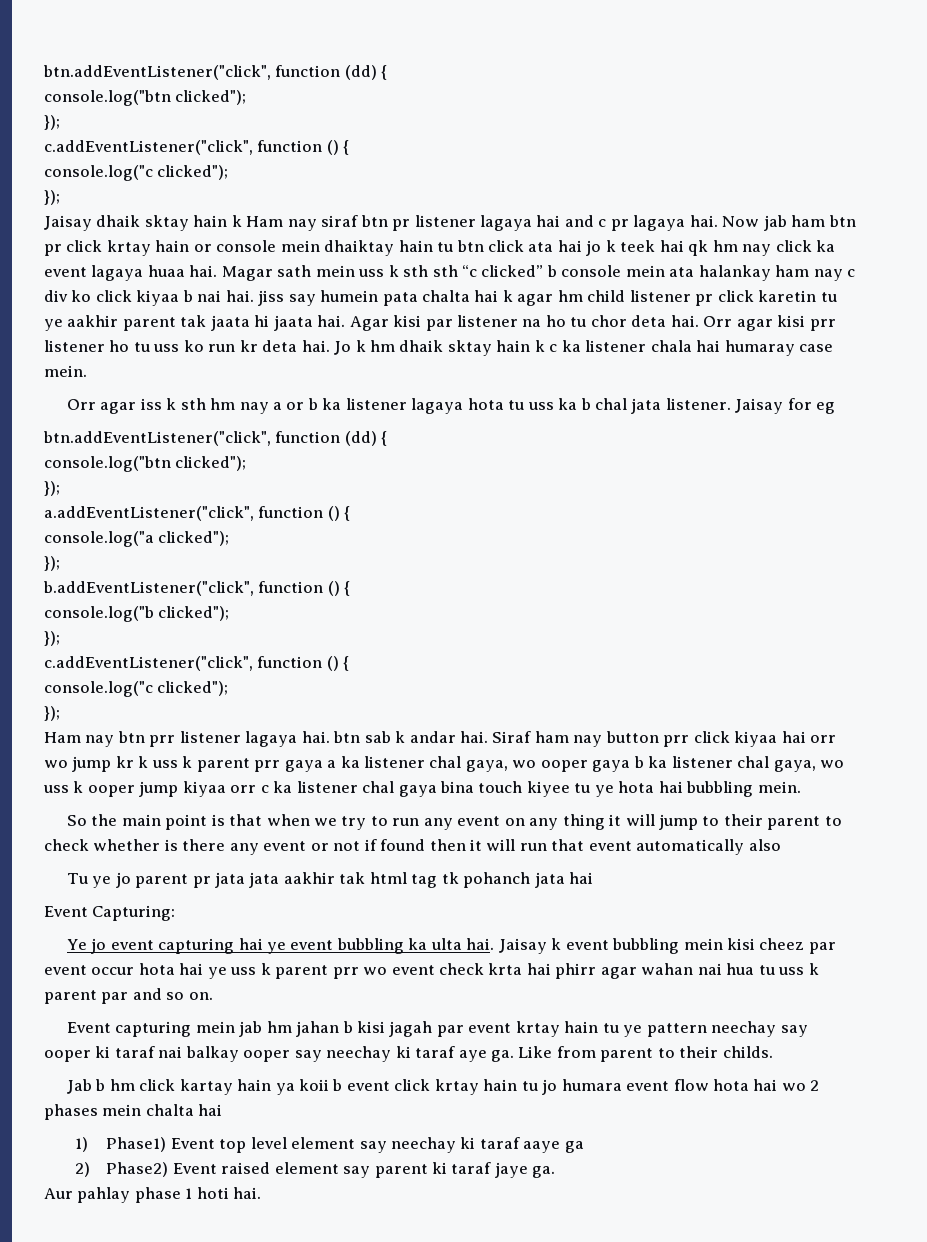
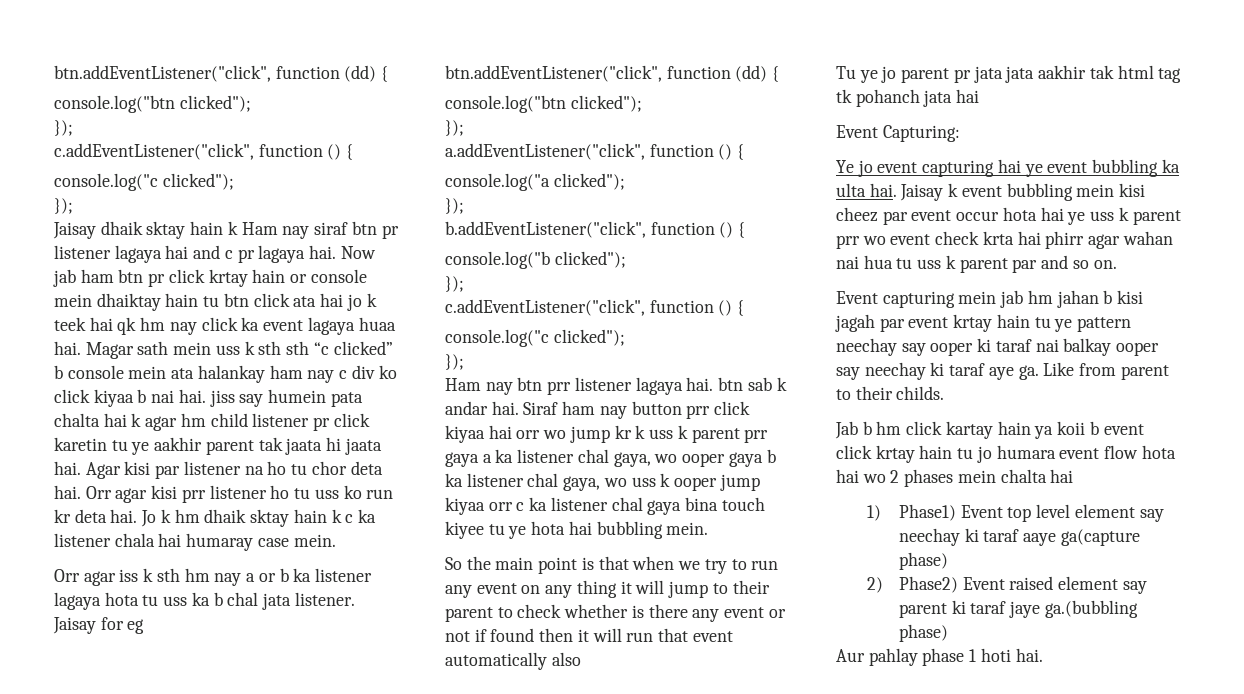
[564,1141,584,1153] ga -> [1060,529,1140,546] [898,552,948,570] ga(capture phase)
[532,1166,556,1178] ga. -> [1044,600,1138,618] [898,624,948,642] ga.(bubbling phase)

